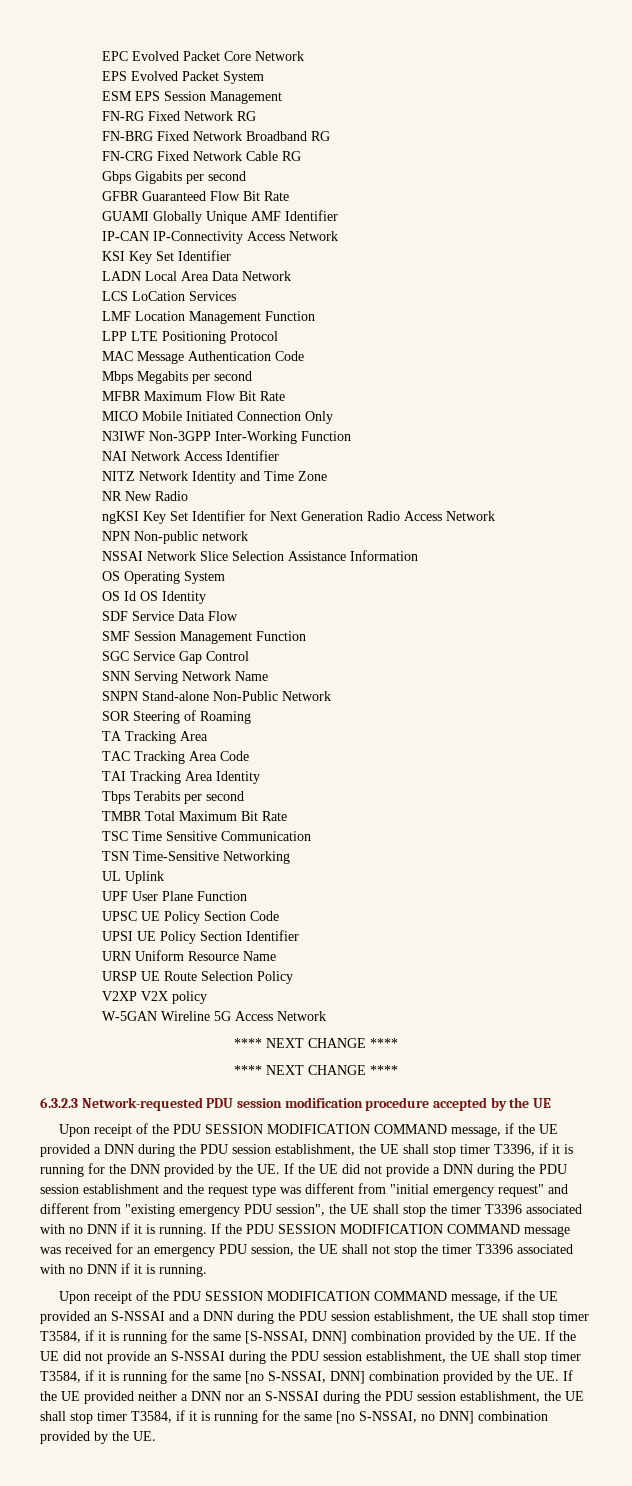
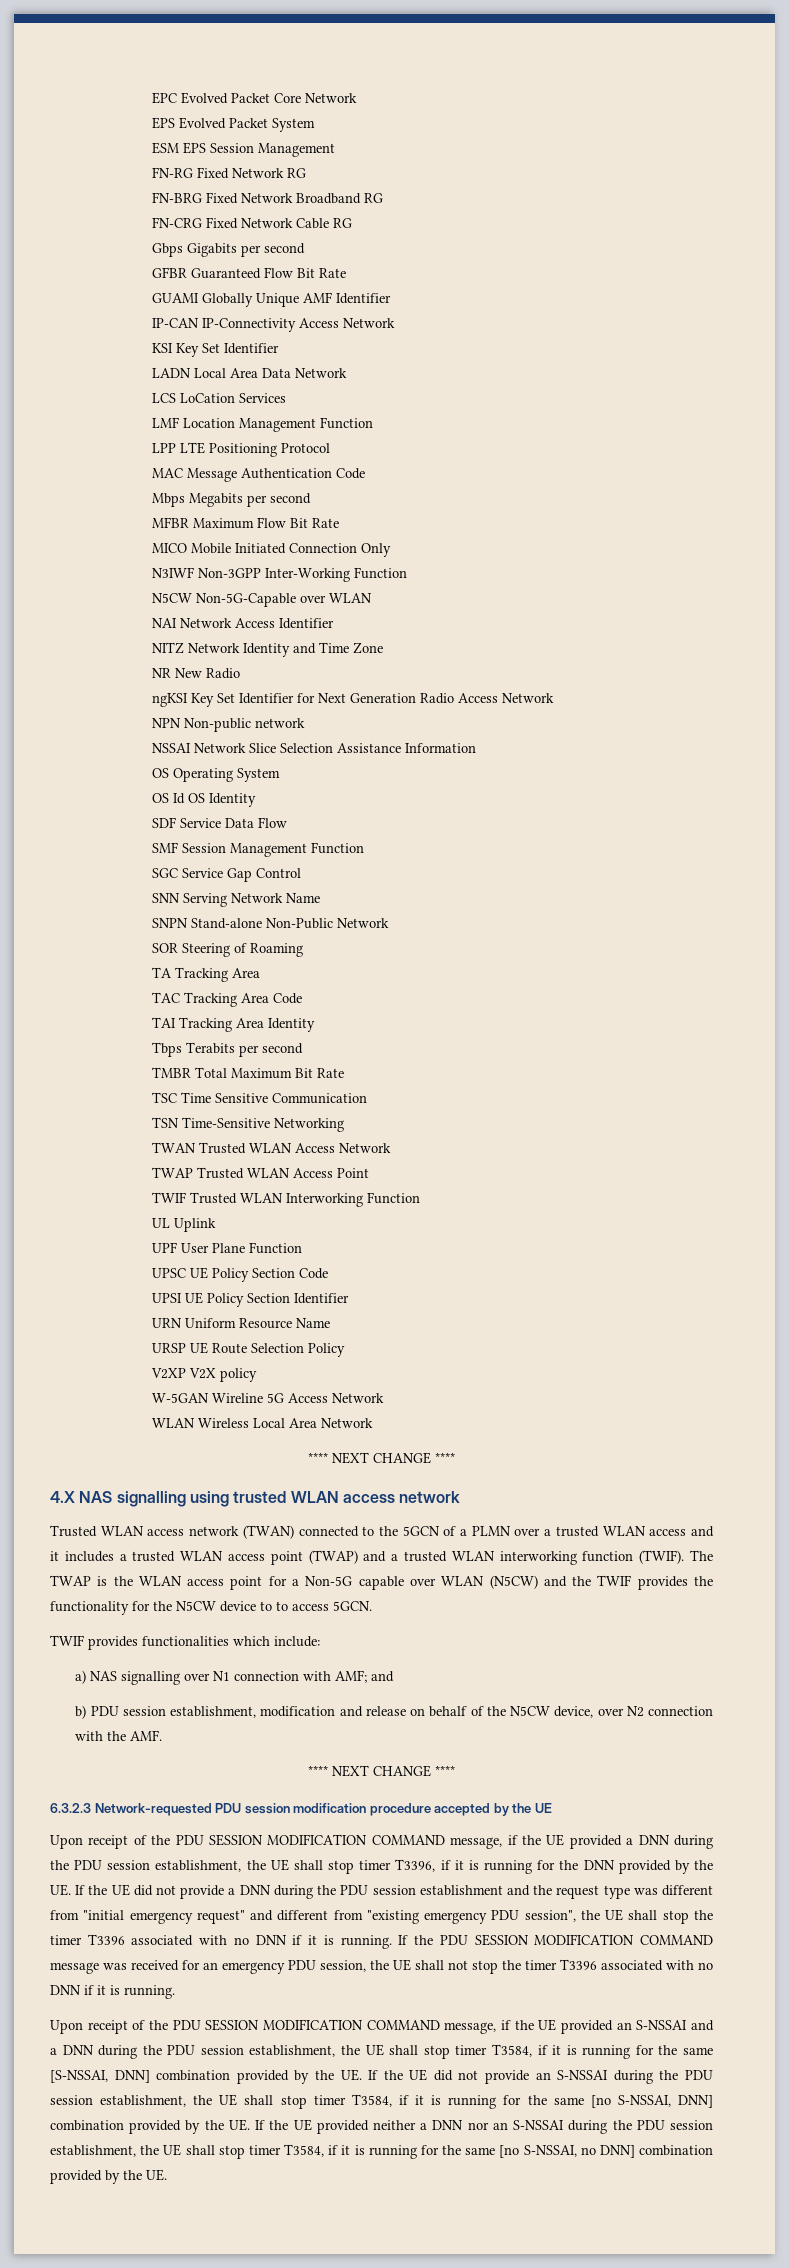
(352, 436) none -> [151,593,372,607] // N5CW Non-5G-Capable over WLAN
(291, 857) none -> [151,1142,391,1154] [151,1167,369,1179] [151,1192,420,1207] // TWAN Trusted WLAN Access Network // TWAP Trusted WLAN Access Point // TWIF Trusted WLAN Interworking Function
[234,1038,398,1048] // **** NEXT CHANGE **** -> [151,1418,373,1428] [308,1452,455,1464] [50,1491,461,1507] [50,1525,714,1539] [50,1550,713,1565] [50,1575,713,1590] [50,1601,372,1615] [50,1635,320,1650] [75,1670,395,1685] [75,1705,714,1719] [75,1730,163,1741] // WLAN Wireless Local Area Network // **** NEXT CHANGE **** // 4.X NAS signalling using trusted WLAN access network // Trusted WLAN access network (TWAN) connected to the 5GCN of a PLMN over a trusted WLAN access and it includes a trusted WLAN access point (TWAP) and a trusted WLAN interworking function (TWIF). The TWAP is the WLAN access point for a Non-5G capable over WLAN (N5CW) and the TWIF provides the functionality for the N5CW device to to access 5GCN. // TWIF provides functionalities which include: // a) NAS signalling over N1 connection with AMF; and // b) PDU session establishment, modification and release on behalf of the N5CW device, over N2 connection with the AMF.

